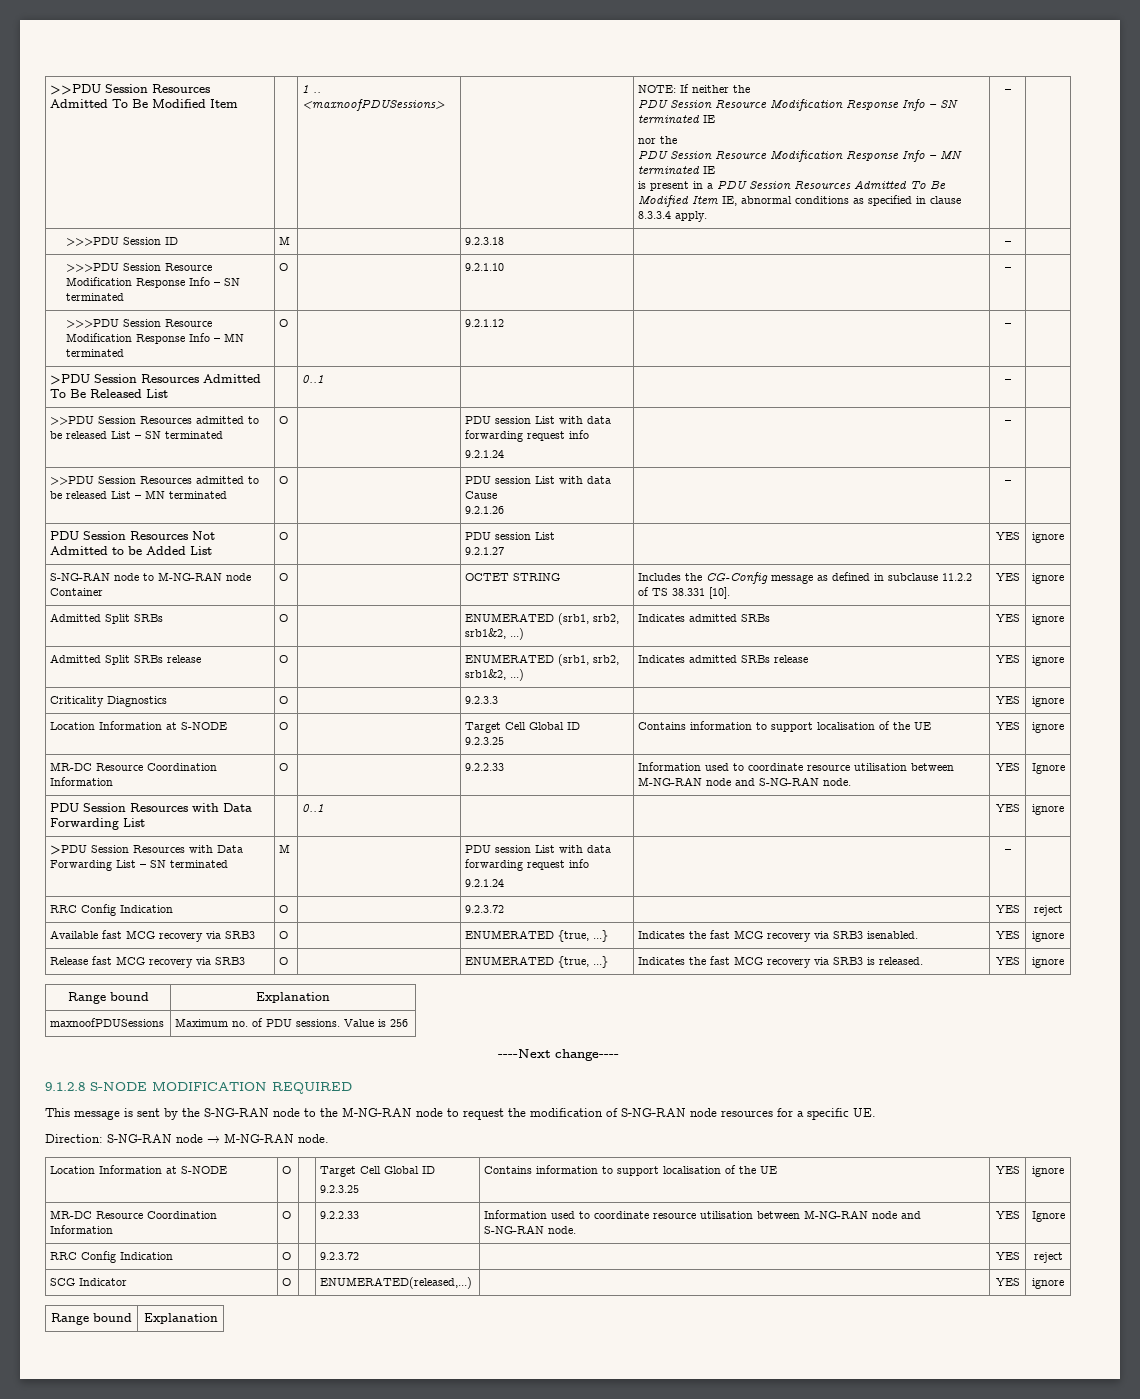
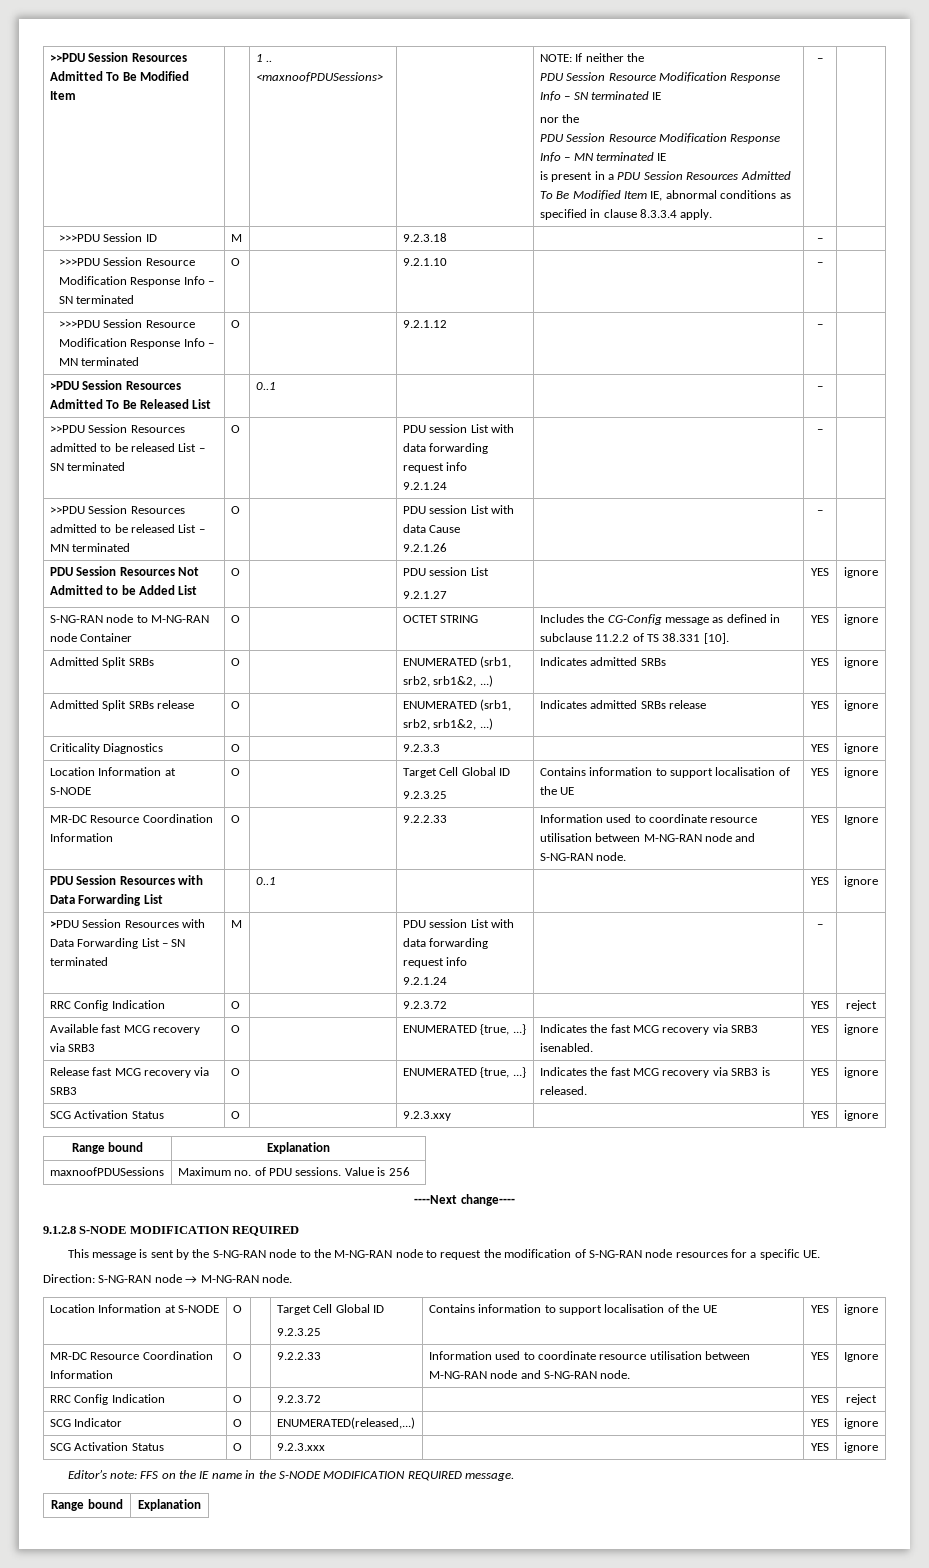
(1064, 962) none -> [49,1110,164,1119] [230,1111,240,1119] [402,1111,451,1121] [811,1111,829,1119] [844,1110,878,1121] // SCG Activation Status | O | | 9.2.3.xxy | | YES | ignore
(1064, 1283) none -> [49,1442,164,1451] [232,1443,242,1451] [276,1443,325,1451] [811,1443,829,1451] [844,1442,878,1453] [67,1469,515,1481] // SCG Activation Status | O | | 9.2.3.xxx | | YES | ignore // Editor’s note: FFS on the IE name in the S-NODE MODIFICATION REQUIRED message.

